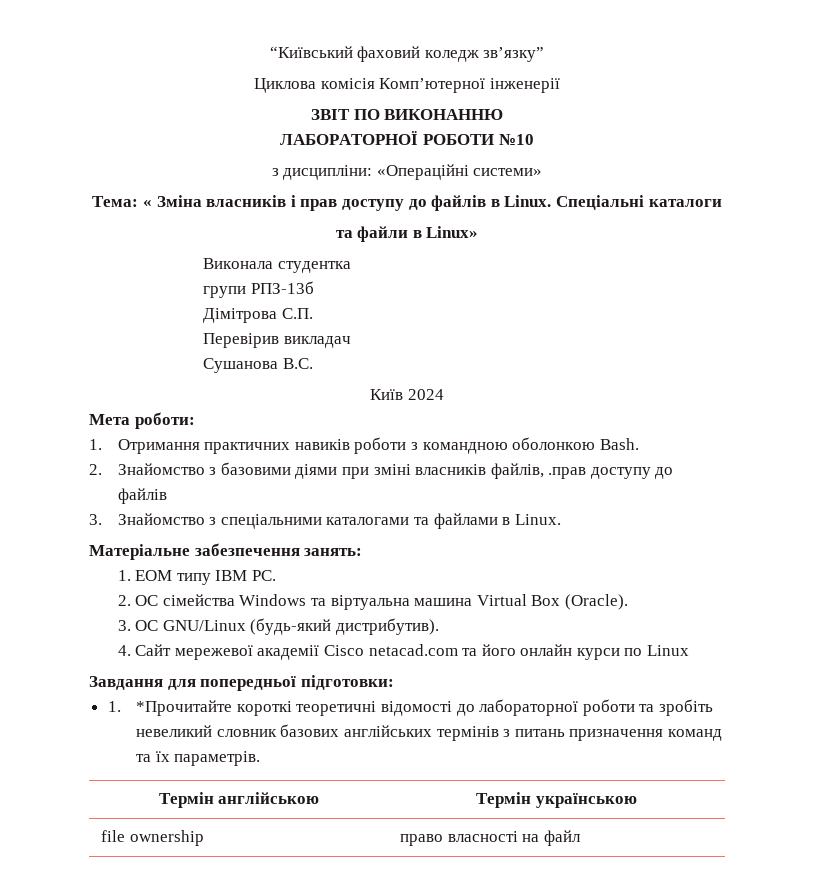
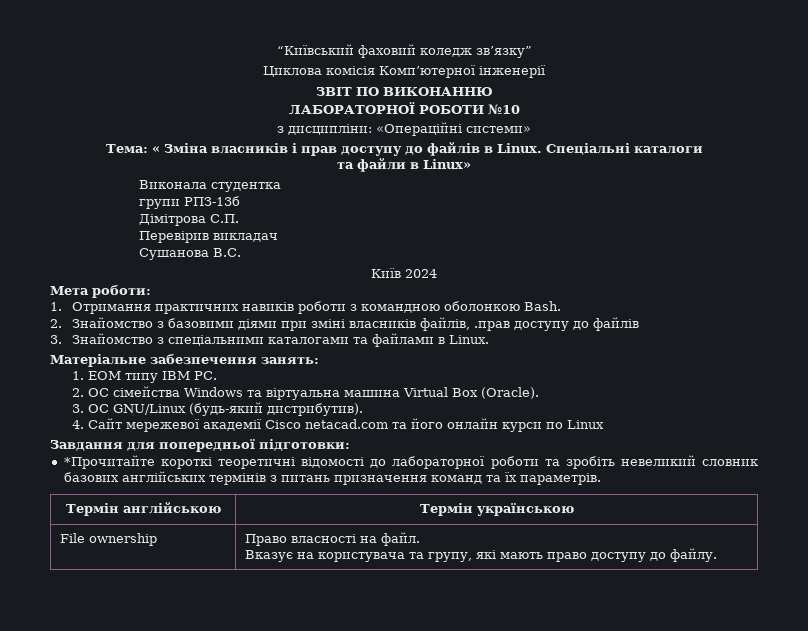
[107,701,121,712] 1. -> (350, 445) none
[101,830,126,842] file -> [59,533,85,543] File
[400,834,444,846] право -> [244,534,287,546] Право
[543,830,581,846] файл -> [380,532,420,546] [244,548,717,562] файл. // Вказує на користувача та групу, які мають право доступу до файлу.

